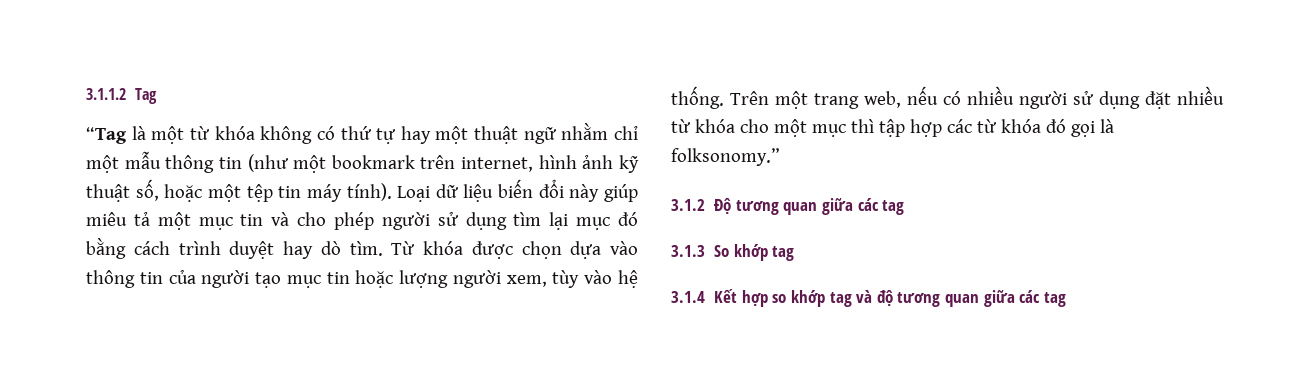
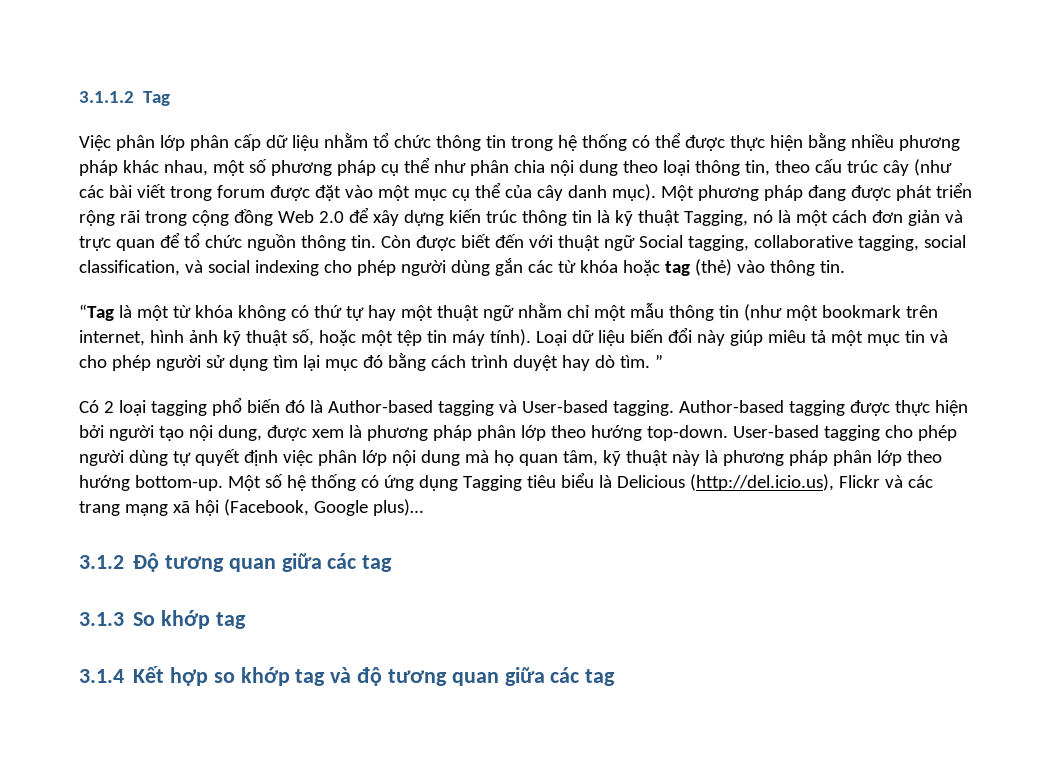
(158, 96) none -> [79,132,960,151] [79,157,952,176] [79,182,972,201] [79,207,963,226] [79,232,966,251] [79,258,845,276] // Việc phân lớp phân cấp dữ liệu nhằm tổ chức thông tin trong hệ thống có thể được thực hiện bằng nhiều phương pháp khác nhau, một số phương pháp cụ thể như phân chia nội dung theo loại thông tin, theo cấu trúc cây (như các bài viết trong forum được đặt vào một mục cụ thể của cây danh mục). Một phương pháp đang được phát triển rộng rãi trong cộng đồng Web 2.0 để xây dựng kiến trúc thông tin là kỹ thuật Tagging, nó là một cách đơn giản và trực quan để tổ chức nguồn thông tin. Còn được biết đến với thuật ngữ Social tagging, collaborative tagging, social classification, và social indexing cho phép người dùng gắn các từ khóa hoặc tag (thẻ) vào thông tin.
[391,241,638,259] [86,270,638,288] [671,86,1224,109] [671,119,1114,137] [671,148,780,166] Từ khóa được chọn dựa vào thông tin của người tạo mục tin hoặc lượng người xem, tùy vào hệ thống. Trên một trang web, nếu có nhiều người sử dụng đặt nhiều từ khóa cho một mục thì tập hợp các từ khóa đó gọi là folksonomy.” -> [654,354,663,368] [79,397,968,416] [79,425,957,441] [79,449,942,466] [79,472,933,491] [79,499,423,516] ” // Có 2 loại tagging phổ biến đó là Author-based tagging và User-based tagging. Author-based tagging được thực hiện bởi người tạo nội dung, được xem là phương pháp phân lớp theo hướng top-down. User-based tagging cho phép người dùng tự quyết định việc phân lớp nội dung mà họ quan tâm, kỹ thuật này là phương pháp phân lớp theo hướng bottom-up. Một số hệ thống có ứng dụng Tagging tiêu biểu là Delicious (http://del.icio.us), Flickr và các trang mạng xã hội (Facebook, Google plus)…

